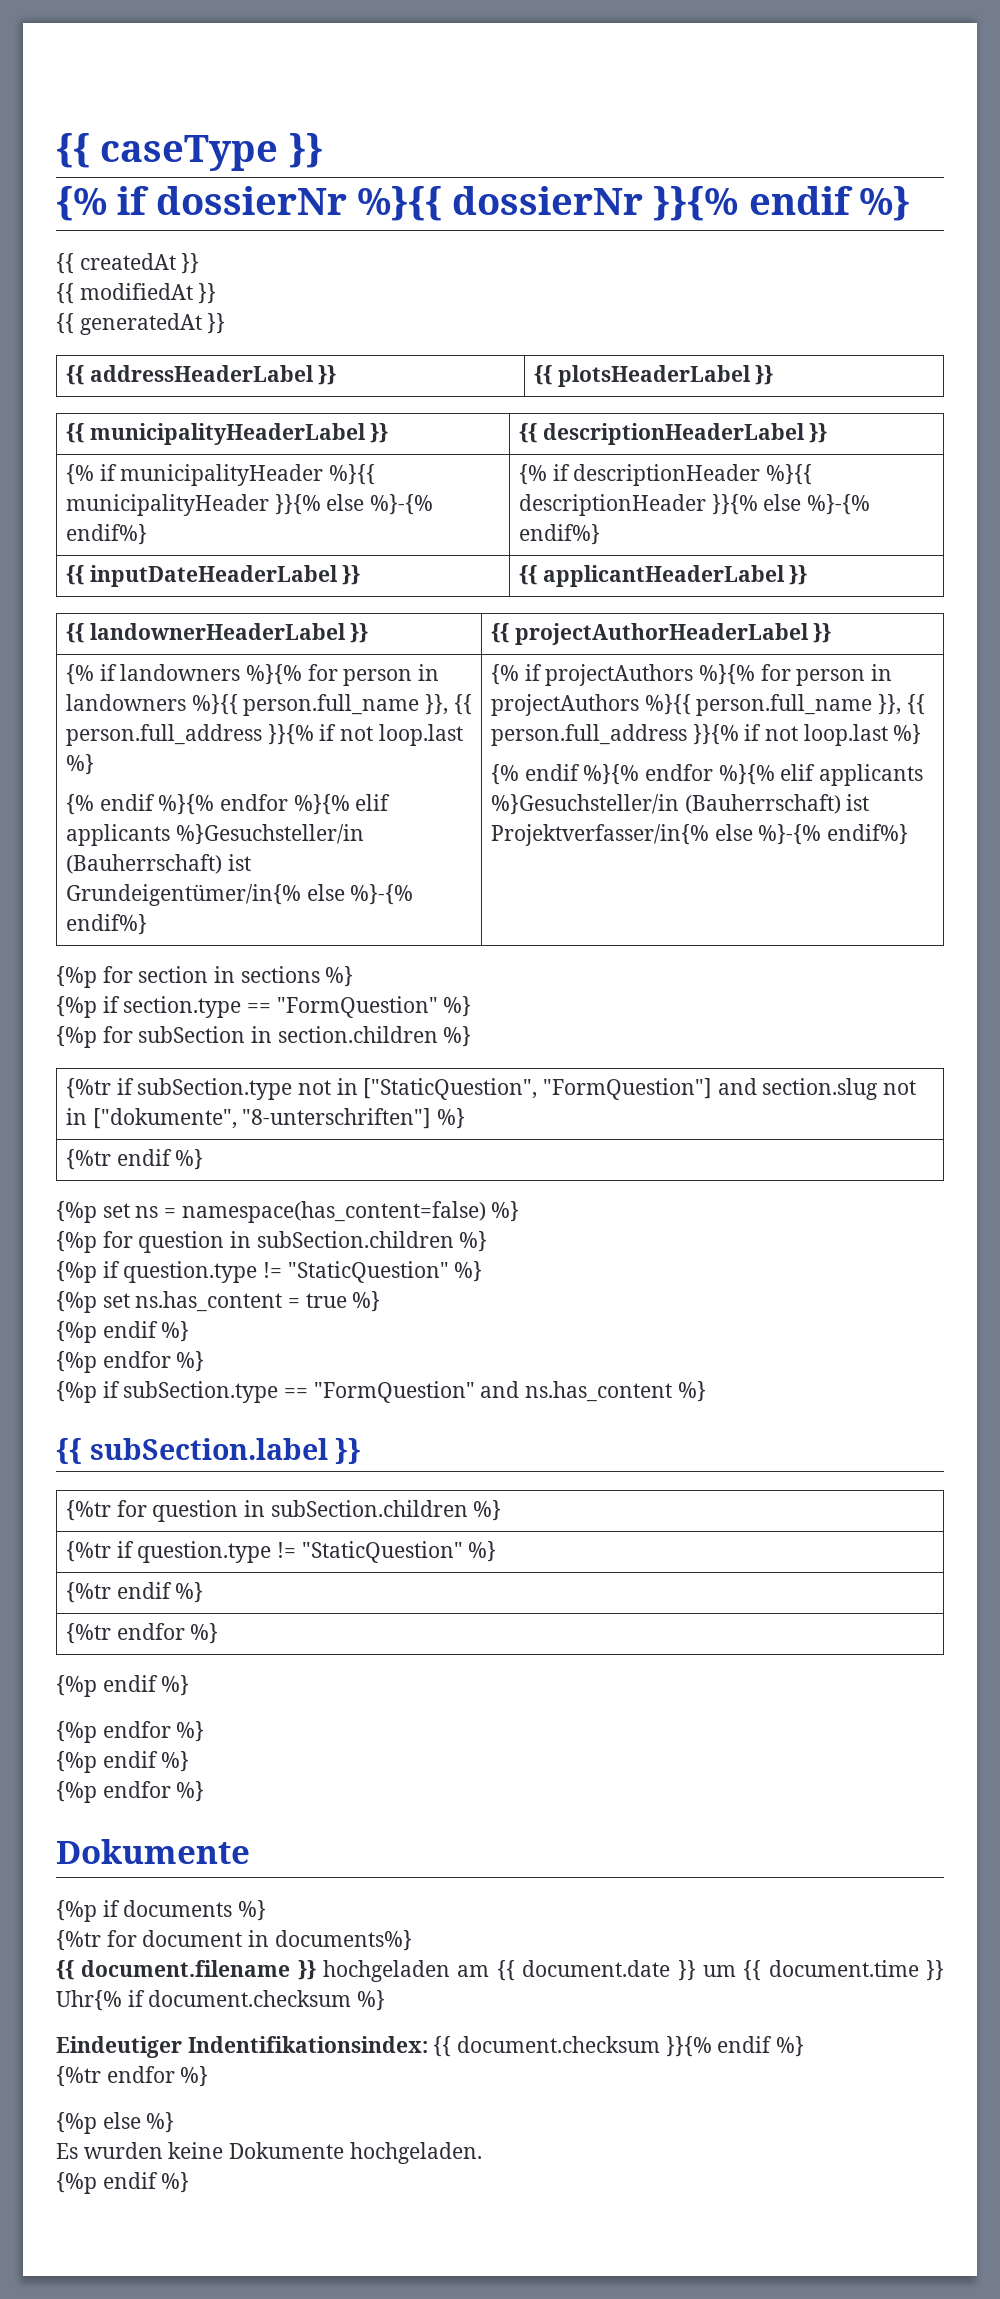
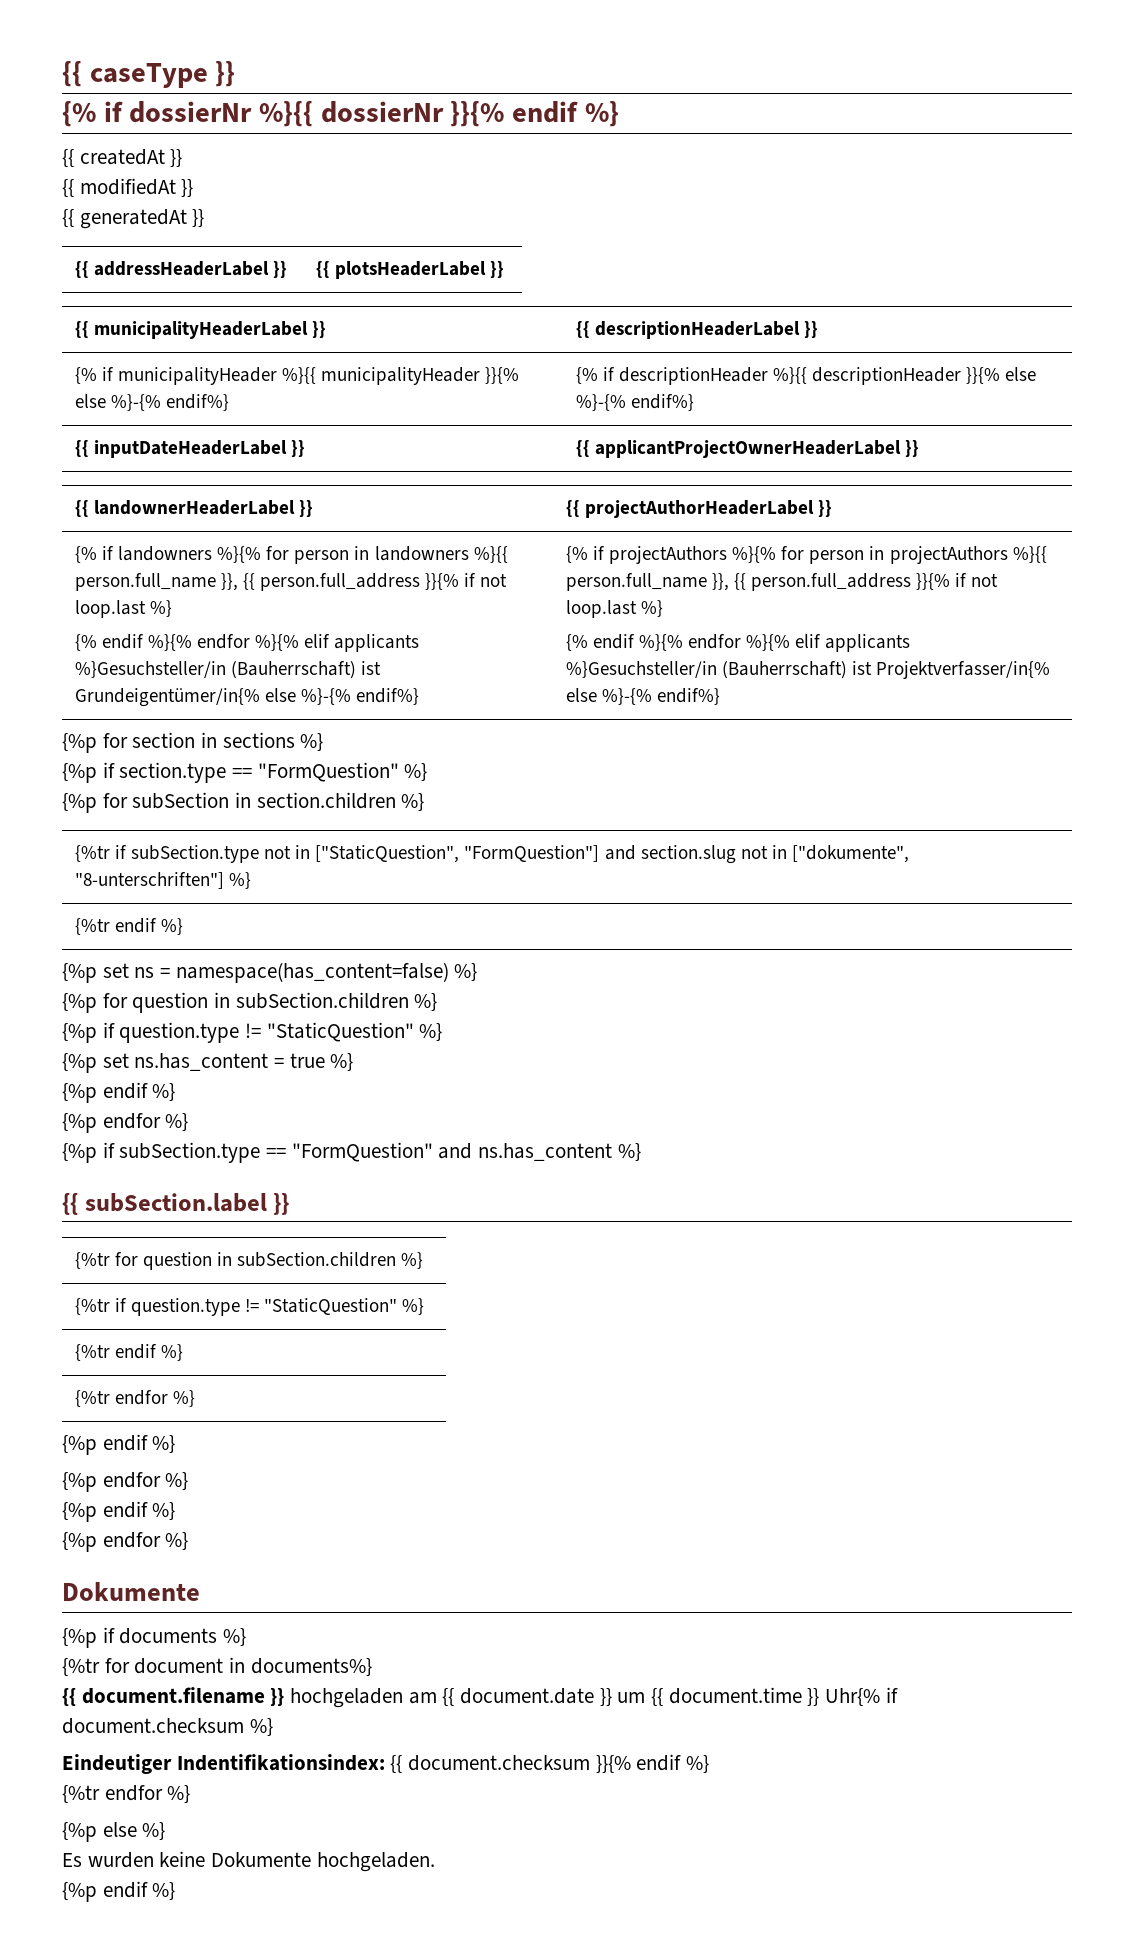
[542,565,785,587] applicantHeaderLabel -> [594,440,901,458] applicantProjectOwnerHeaderLabel

